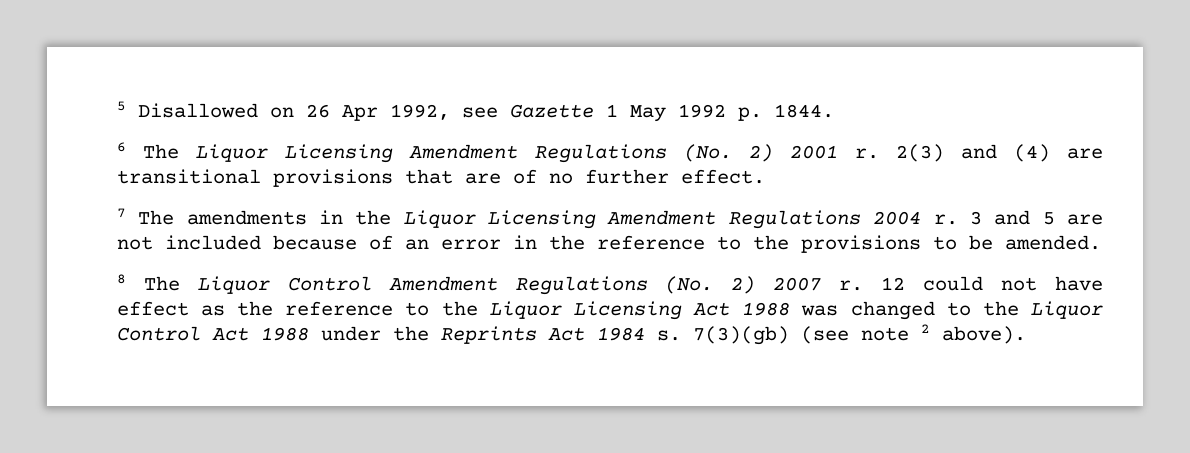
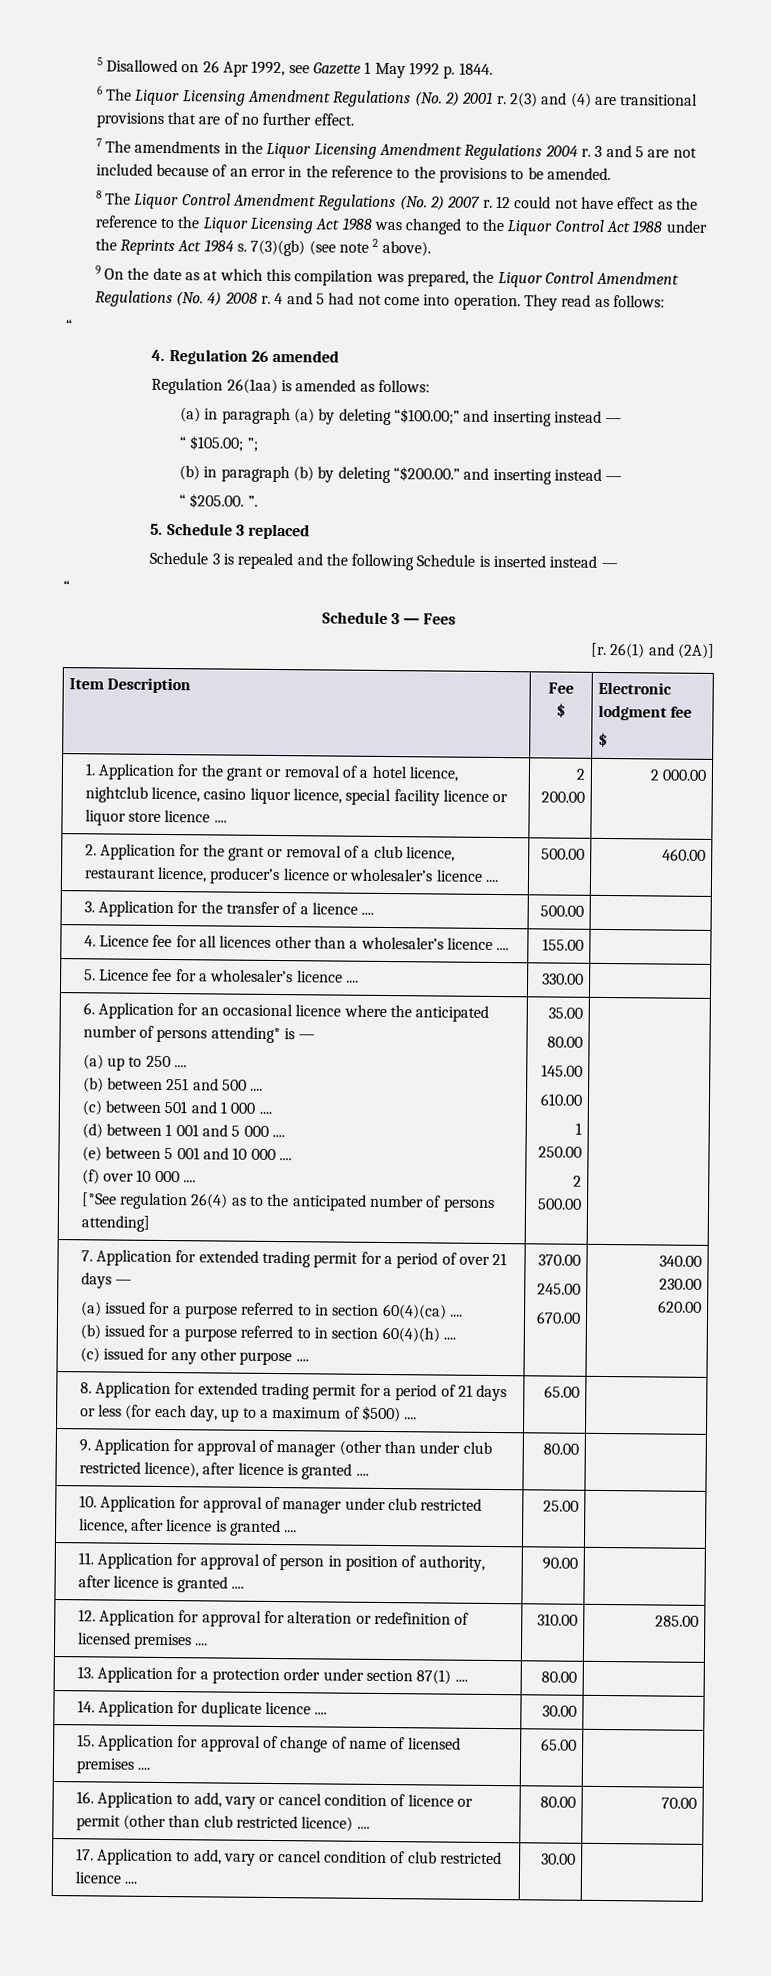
(1026, 335) none -> [94,265,680,288] [94,290,665,311] [65,319,73,332] [151,349,340,365] [151,377,430,395] [179,407,623,427] [178,435,258,452] [178,465,623,485] [178,493,258,509] [150,522,311,540] [149,551,618,571] [63,580,70,593] [321,611,457,625] [591,642,716,659] [68,677,191,694] [548,682,574,694] [556,703,566,718] [597,681,672,695] [597,704,692,721] [597,732,608,748] [84,763,459,782] [84,786,509,806] [84,809,227,826] [576,768,586,780] [541,791,586,803] [650,769,707,781] [84,843,455,862] [83,866,499,885] [541,848,586,860] [662,848,707,861] [83,900,375,918] [540,905,585,917] [83,934,510,951] [542,938,585,951] [83,968,360,983] [542,973,585,985] [82,1002,490,1022] [82,1025,316,1044] [82,1054,188,1071] [82,1077,264,1093] [81,1100,272,1116] [81,1123,286,1139] [81,1146,293,1162] [81,1169,197,1185] [81,1192,495,1212] [80,1215,150,1232] [548,1007,584,1019] [547,1036,584,1048] [541,1064,584,1077] [540,1093,584,1106] [575,1122,583,1135] [538,1146,583,1158] [573,1175,583,1187] [537,1198,583,1210] [80,1249,508,1269] [80,1272,133,1289] [80,1301,463,1320] [79,1324,456,1343] [79,1347,309,1366] [538,1254,582,1266] [537,1283,582,1295] [536,1311,582,1324] [659,1255,703,1267] [659,1278,703,1290] [658,1300,703,1313] [79,1381,508,1402] [79,1404,418,1423] [544,1385,581,1398] [78,1438,492,1457] [78,1461,369,1480] [543,1443,580,1455] [78,1495,483,1514] [78,1518,298,1537] [543,1500,580,1512] [77,1552,485,1572] [77,1575,245,1593] [542,1557,579,1570] [77,1609,470,1627] [77,1632,209,1650] [537,1613,579,1626] [655,1615,700,1627] [76,1666,468,1685] [541,1671,578,1683] [76,1700,328,1718] [542,1705,578,1717] [76,1734,461,1753] [75,1758,151,1774] [541,1738,578,1751] [75,1791,473,1809] [75,1814,370,1832] [540,1796,577,1808] [661,1797,698,1809] [75,1848,502,1866] [74,1871,138,1884] [541,1853,577,1865] // 9 On the date as at which this compilation was prepared, the Liquor Control Amendment Regulations (No. 4) 2008 r. 4 and 5 had not come into operation. They read as follows: // “ // 4. Regulation 26 amended // Regulation 26(1aa) is amended as follows: // (a) in paragraph (a) by deleting “$100.00;” and inserting instead — // “ $105.00; ”; // (b) in paragraph (b) by deleting “$200.00.” and inserting instead — // “ $205.00. ”. // 5. Schedule 3 replaced // Schedule 3 is repealed and the following Schedule is inserted instead — // “ // Schedule 3 — Fees // [r. 26(1) and (2A)] // Item Description | Fee // $ | Electronic lodgment fee // $ // 1. Application for the grant or removal of a hotel licence, nightclub licence, casino liquor licence, special facility licence or liquor store licence .... | 2 200.00 | 2 000.00 // 2. Application for the grant or removal of a club licence, restaurant licence, producer’s licence or wholesaler’s licence .... | 500.00 | 460.00 // 3. Application for the transfer of a licence .... | 500.00 | // 4. Licence fee for all licences other than a wholesaler’s licence .... | 155.00 | // 5. Licence fee for a wholesaler’s licence .... | 330.00 | // 6. Application for an occasional licence where the anticipated number of persons attending* is — // (a) up to 250 .... // (b) between 251 and 500 .... // (c) between 501 and 1 000 .... // (d) between 1 001 and 5 000 .... // (e) between 5 001 and 10 000 .... // (f) over 10 000 .... // [*See regulation 26(4) as to the anticipated number of persons attending] | 35.00 // 80.00 // 145.00 // 610.00 // 1 250.00 // 2 500.00 | // 7. Application for extended trading permit for a period of over 21 days — // (a) issued for a purpose referred to in section 60(4)(ca) .... // (b) issued for a purpose referred to in section 60(4)(h) .... // (c) issued for any other purpose .... | 370.00 // 245.00 // 670.00 | 340.00 // 230.00 // 620.00 // 8. Application for extended trading permit for a period of 21 days or less (for each day, up to a maximum of $500) .... | 65.00 | // 9. Application for approval of manager (other than under club restricted licence), after licence is granted .... | 80.00 | // 10. Application for approval of manager under club restricted licence, after licence is granted .... | 25.00 | // 11. Application for approval of person in position of authority, after licence is granted .... | 90.00 | // 12. Application for approval for alteration or redefinition of licensed premises .... | 310.00 | 285.00 // 13. Application for a protection order under section 87(1) .... | 80.00 | // 14. Application for duplicate licence .... | 30.00 | // 15. Application for approval of change of name of licensed premises .... | 65.00 | // 16. Application to add, vary or cancel condition of licence or permit (other than club restricted licence) .... | 80.00 | 70.00 // 17. Application to add, vary or cancel condition of club restricted licence .... | 30.00 |

